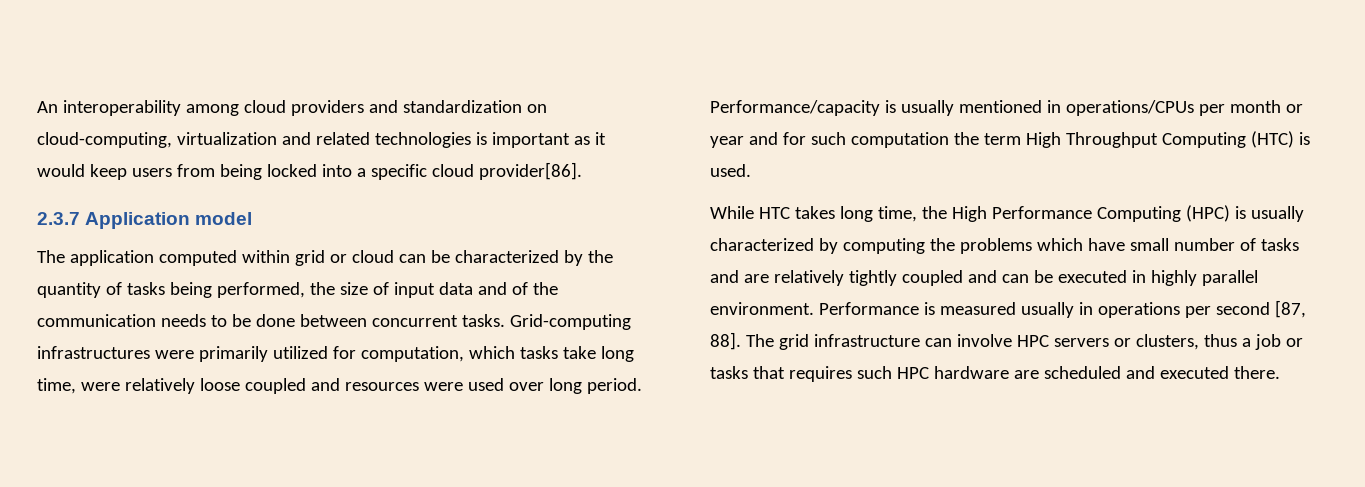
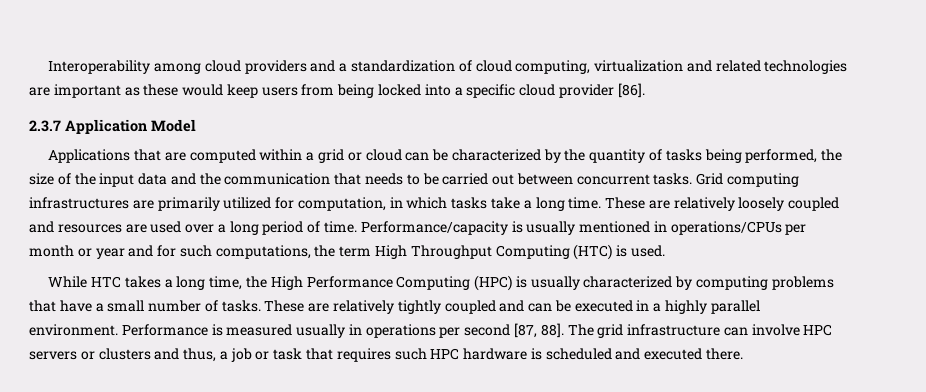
[37,100,181,116] An interoperability -> [48,60,151,74] Interoperability
[402,100,547,113] [37,132,172,148] standardization on cloud-computing, -> [339,60,591,74] a standardization of cloud computing,
[475,132,487,145] is -> [29,87,50,96] are
[594,132,606,145] it -> [143,84,179,96] these
[478,162,582,180] provider[86]. -> [558,83,645,98] provider [86].
[195,212,253,225] [37,250,154,266] model // The application -> [151,119,196,132] [48,149,186,163] Model // Applications that are
(290, 256) none -> [306,152,315,161] a
(389, 288) none -> [74,173,96,185] the
[511,282,528,295] of -> (196, 179) none
(156, 320) none -> [334,173,362,185] that
[255,314,295,327] done -> [442,173,515,185] carried out
[509,314,631,330] [37,346,194,359] Grid-computing infrastructures were -> [696,173,800,187] [29,197,154,209] Grid computing infrastructures are
(464, 354) none -> [389,197,403,208] in
[600,346,634,362] [37,378,240,394] long time, were relatively loose -> [523,197,785,211] a long time. These are relatively loosely
[423,382,463,391] were -> [125,224,147,233] are
[548,378,642,394] long period. -> [217,221,358,235] a long period of time.
[850,132,949,148] computation -> [215,245,311,259] computations,
(835, 212) none -> [164,279,173,288] a
[929,238,1125,254] the problems which have -> [771,276,834,290] [29,300,104,312] problems that have a
[1260,238,1299,251] [710,270,739,283] tasks and -> [221,300,305,312] tasks. These
(1146, 276) none -> [653,303,662,312] a
[1135,334,1237,350] clusters, thus -> [98,348,217,362] clusters and thus,
[710,366,748,379] tasks -> [273,348,303,360] task
[1013,370,1039,379] are -> [530,348,542,360] is

